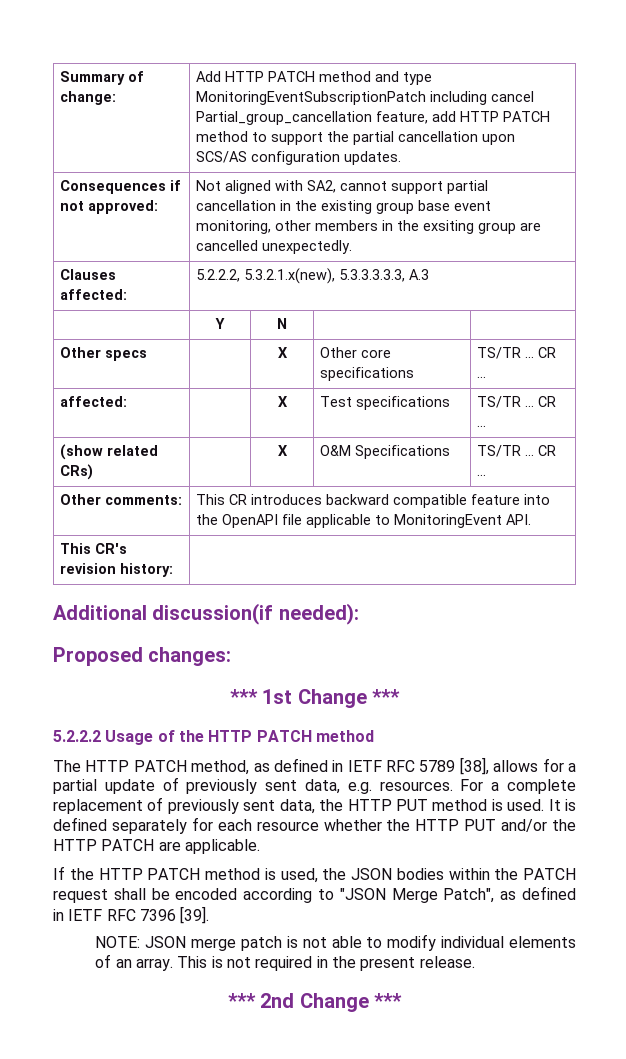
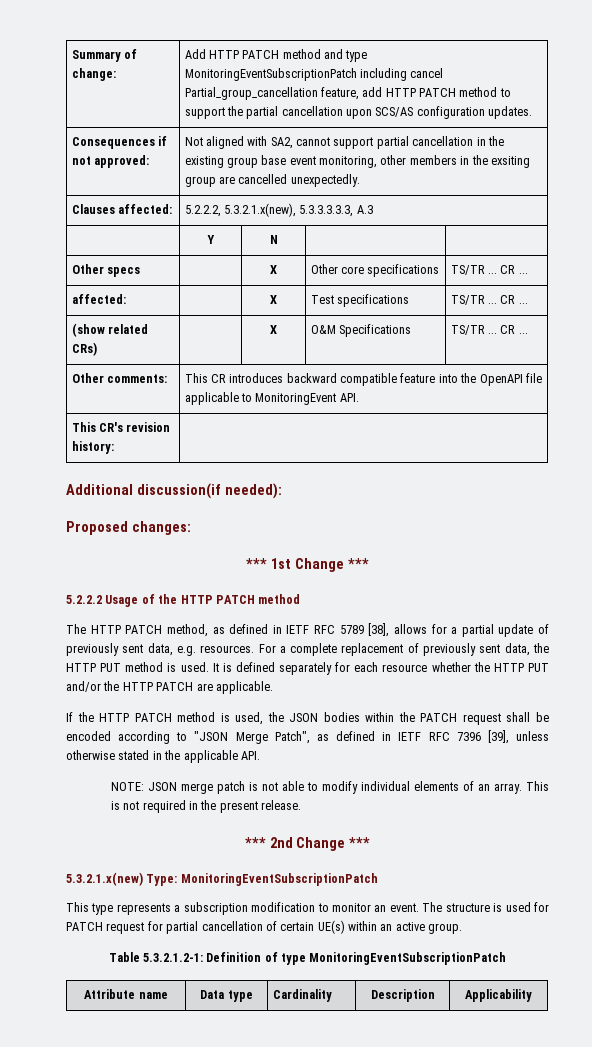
[180,906,210,924] [39]. -> [487,730,549,744] [66,750,260,763] [39], unless otherwise stated in the applicable API.
(403, 1000) none -> [66,872,378,886] [66,902,550,915] [66,920,463,934] [108,952,507,965] [84,989,168,999] [200,990,253,1002] [272,989,332,1002] [370,989,435,1002] [465,989,532,1002] // 5.3.2.1.x(new) Type: MonitoringEventSubscriptionPatch // This type represents a subscription modification to monitor an event. The structure is used for PATCH request for partial cancellation of certain UE(s) within an active group. // Table 5.3.2.1.2-1: Definition of type MonitoringEventSubscriptionPatch // Attribute name | Data type | Cardinality | Description | Applicability

